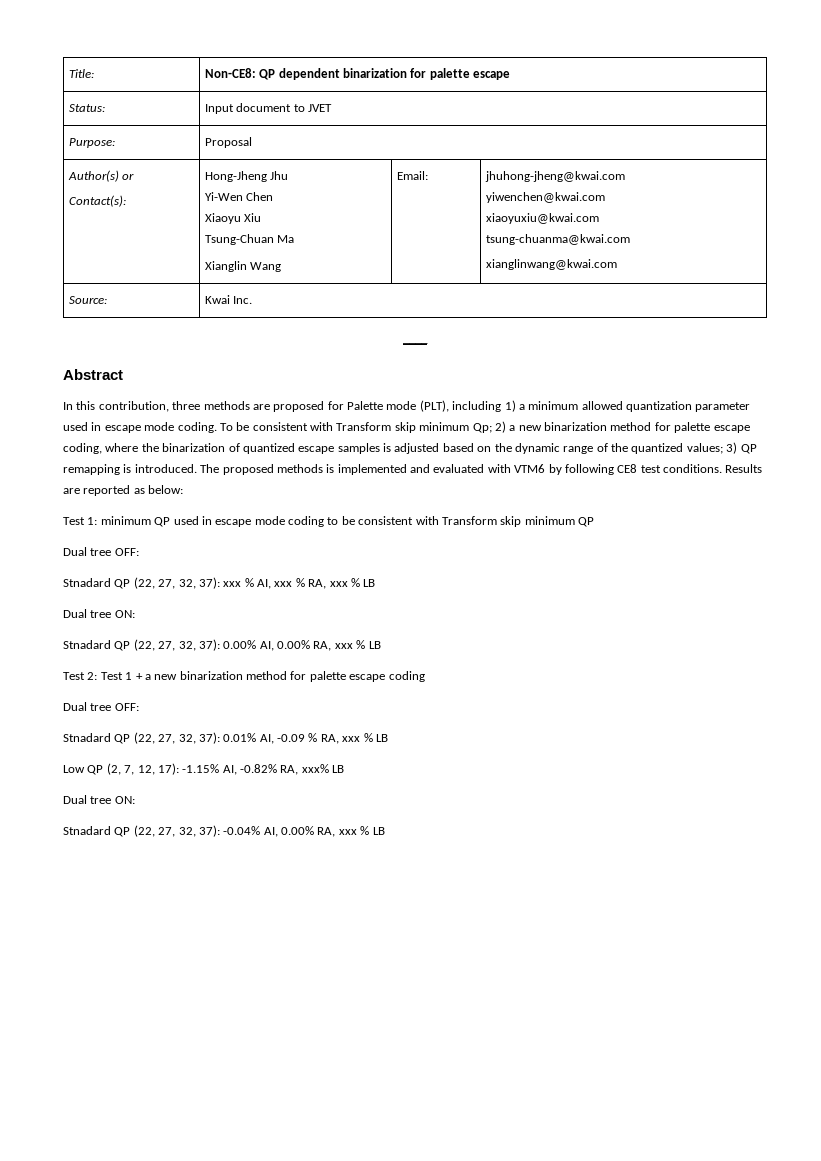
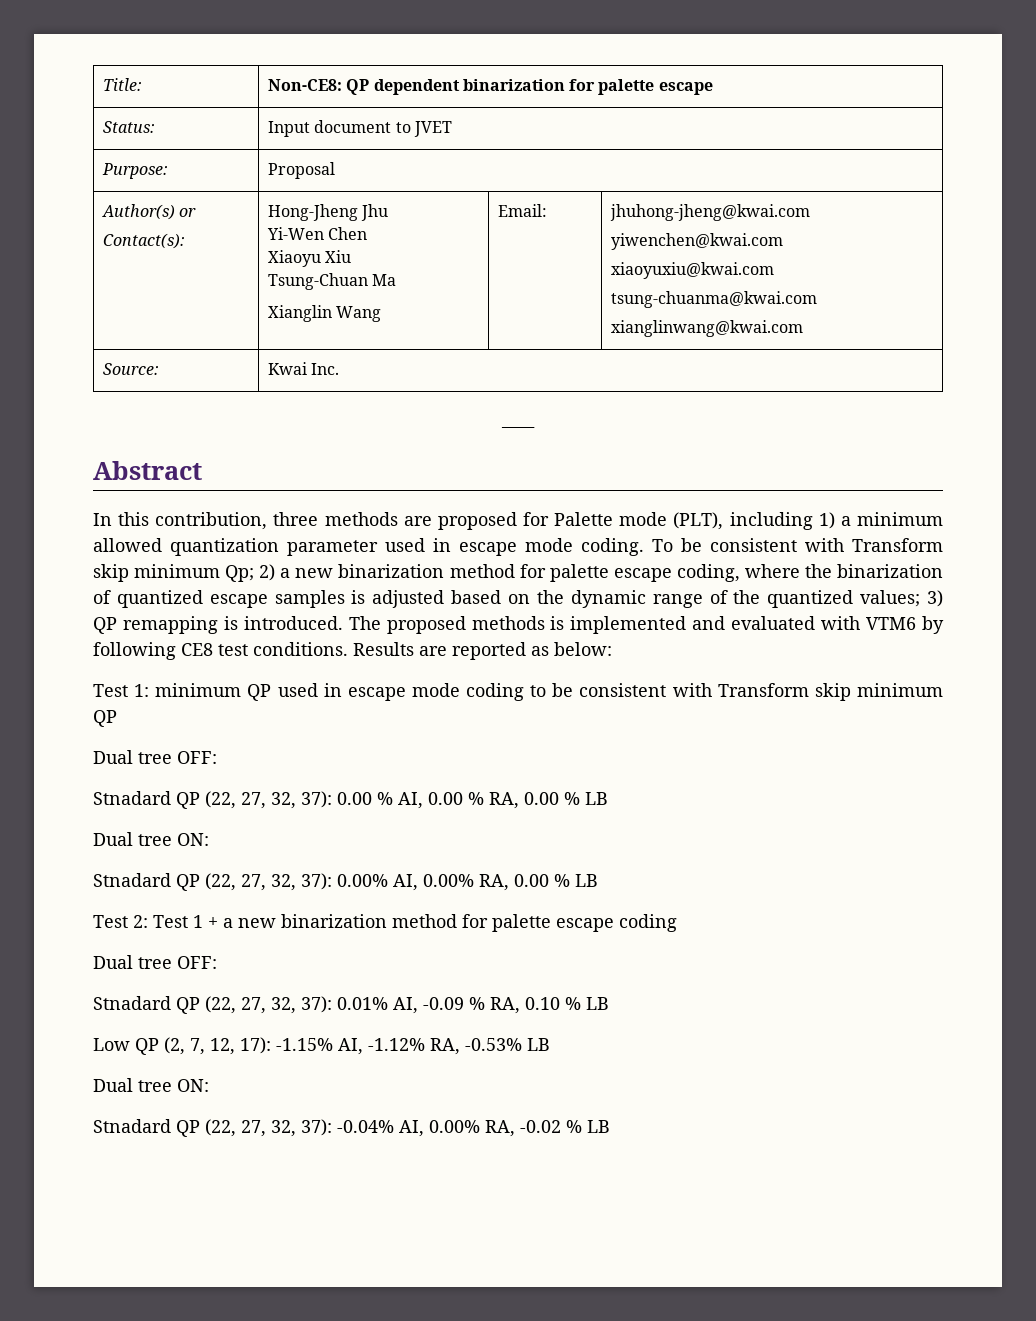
[223,581,242,587] xxx -> [337,792,372,805] 0.00
[274,578,348,589] xxx % RA, xxx -> [428,792,559,809] 0.00 % RA, 0.00
[334,643,353,649] xxx -> [514,874,549,887] 0.00
[342,736,361,742] xxx -> [525,997,560,1010] 0.10
[240,764,329,775] -0.82% RA, xxx% -> [368,1038,522,1055] -1.12% RA, -0.53%
[338,829,357,835] xxx -> [520,1120,561,1133] -0.02

